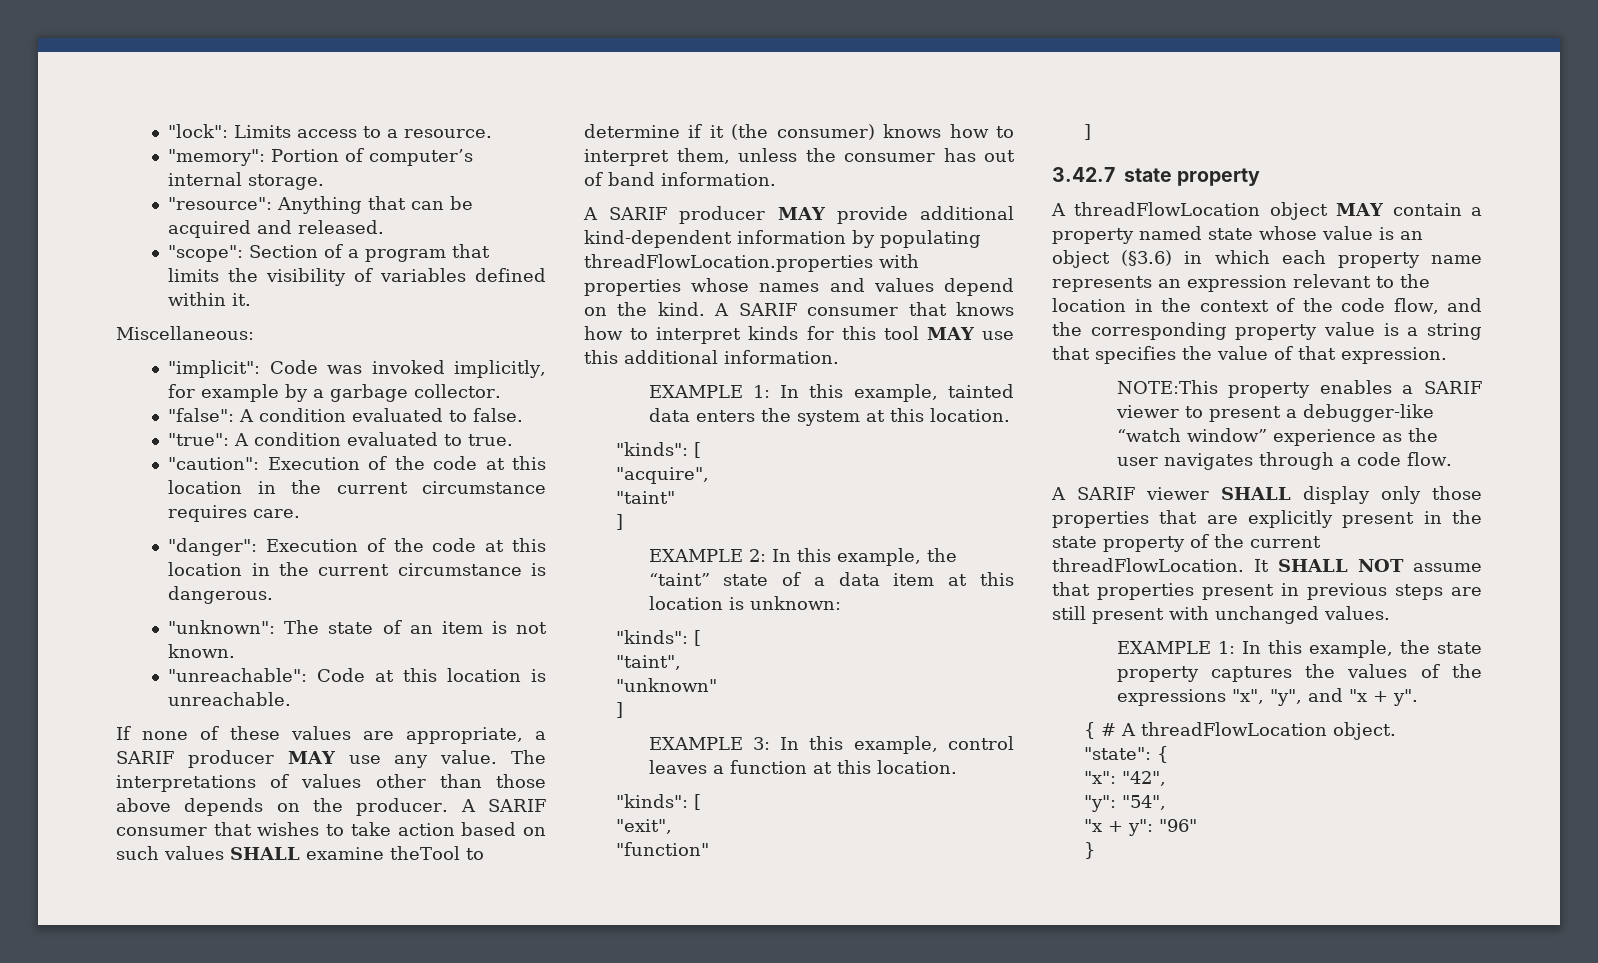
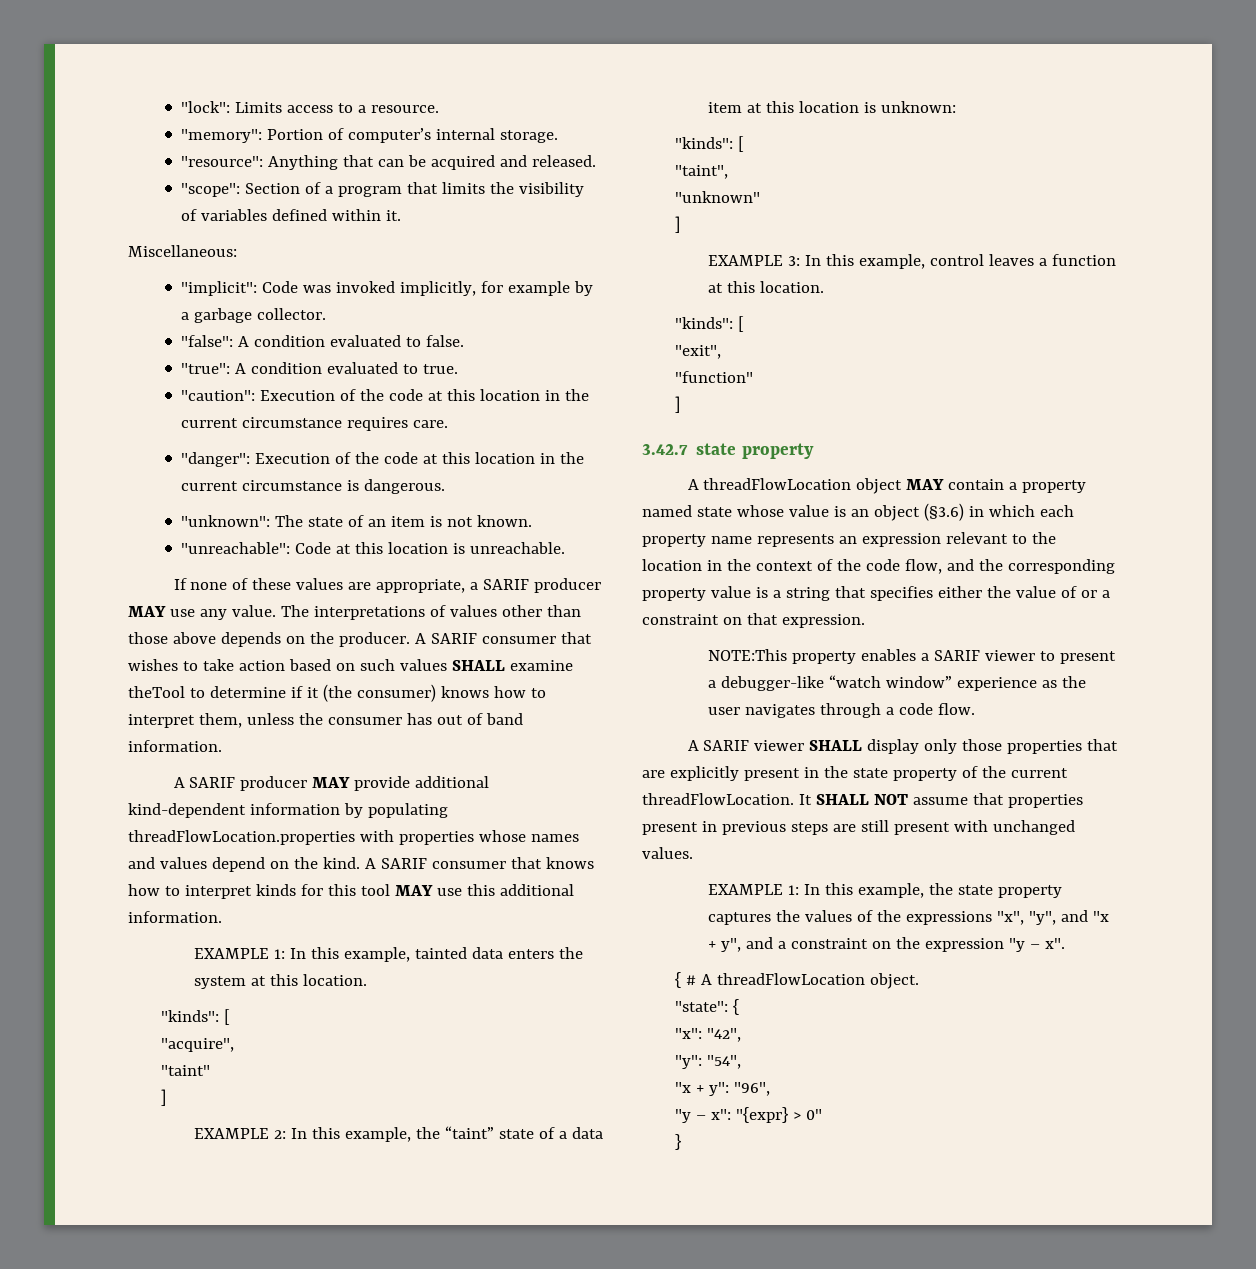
(1176, 355) none -> [937,586,982,598] either
(1293, 353) none -> [1080,590,1110,598] [642,614,742,625] or a constraint on
[1392,689,1418,706] y". -> [720,937,1065,952] y", and a constraint on the expression "y – x".
[1159,819,1198,832] "96" -> [733,1082,770,1096] [674,1107,822,1123] "96", // "y – x": "{expr} > 0"

